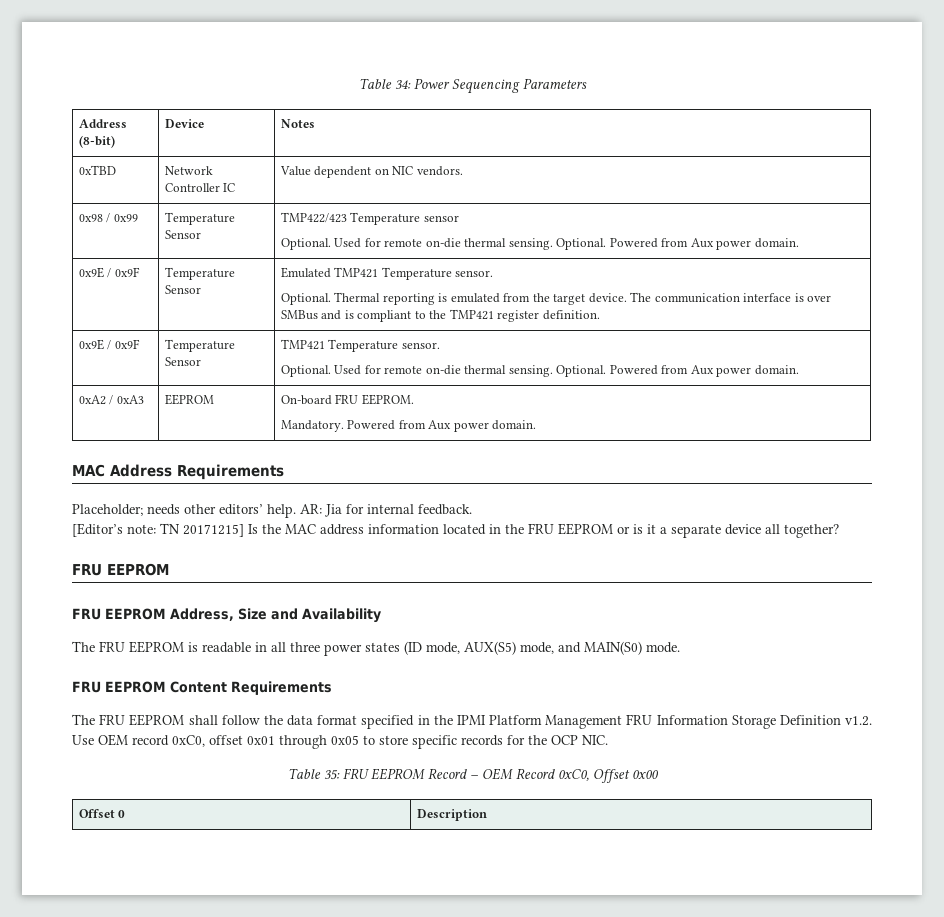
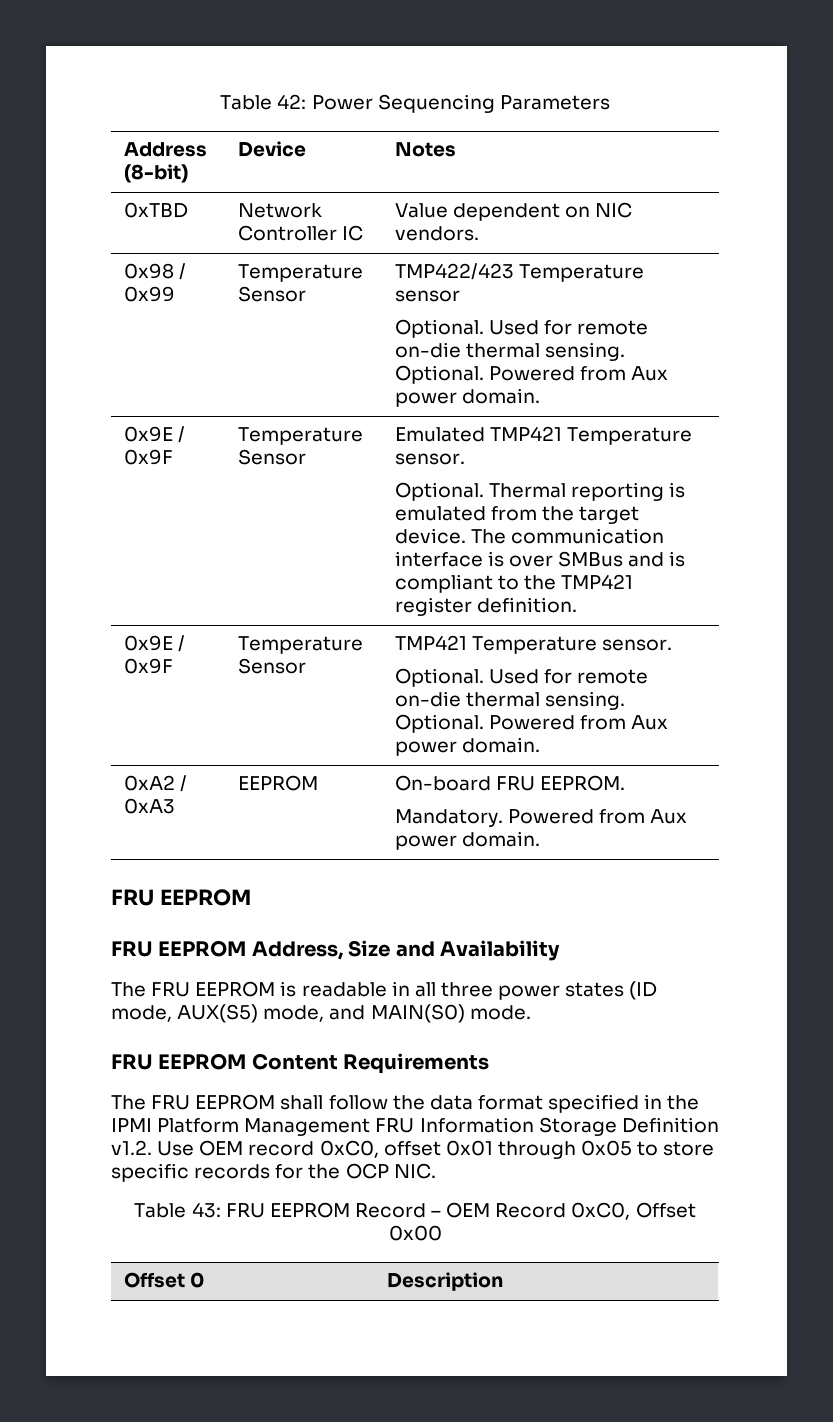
[358,78,411,89] Table 34: -> [220,94,307,110] Table 42:
[72,464,284,480] [72,504,472,518] [72,523,839,538] // MAC Address Requirements // Placeholder; needs other editors’ help. AR: Jia for internal feedback. // [Editor’s note: TN 20171215] Is the MAC address information located in the FRU EEPROM or is it a separate device all together? -> (540, 839) none
[323,770,340,780] 35: -> [191,1202,221,1218] 43:

